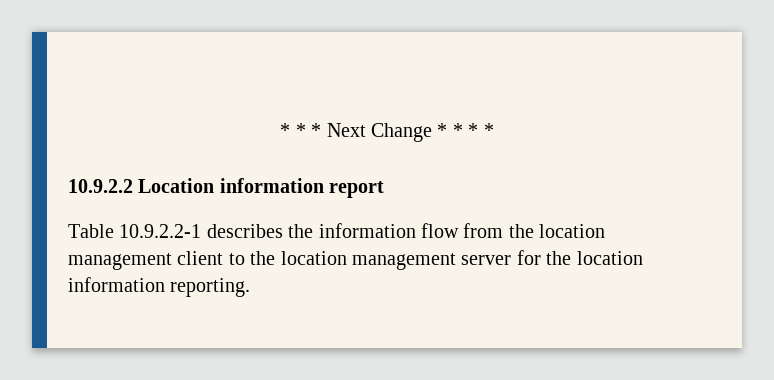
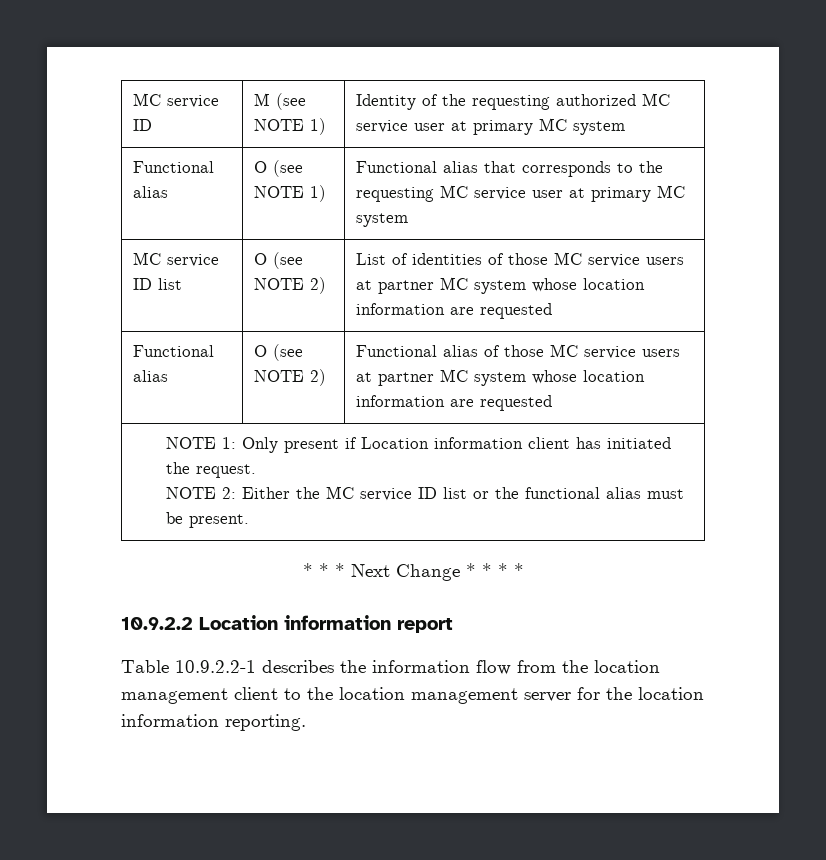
(280, 130) none -> [132,93,219,108] [132,119,152,131] [253,93,306,110] [253,118,326,135] [355,93,670,110] [355,118,625,135] [132,161,214,173] [132,186,168,198] [253,160,303,177] [253,185,326,202] [355,161,663,177] [355,185,685,202] [355,213,408,227] [132,252,219,267] [132,278,182,290] [253,252,303,269] [253,277,326,294] [355,252,684,267] [355,277,645,294] [355,303,552,319] [132,345,214,357] [132,370,168,382] [253,344,303,361] [253,369,326,386] [355,344,680,359] [355,369,645,386] [355,395,552,411] [166,437,672,453] [166,462,257,478] [166,486,685,501] [166,512,250,528] MC service ID | M (see NOTE 1) | Identity of the requesting authorized MC service user at primary MC system // Functional alias | O (see NOTE 1) | Functional alias that corresponds to the requesting MC service user at primary MC system // MC service ID list | O (see NOTE 2) | List of identities of those MC service users at partner MC system whose location information are requested // Functional alias | O (see NOTE 2) | Functional alias of those MC service users at partner MC system whose location information are requested // NOTE 1: Only present if Location information client has initiated the request. // NOTE 2: Either the MC service ID list or the functional alias must be present. //

